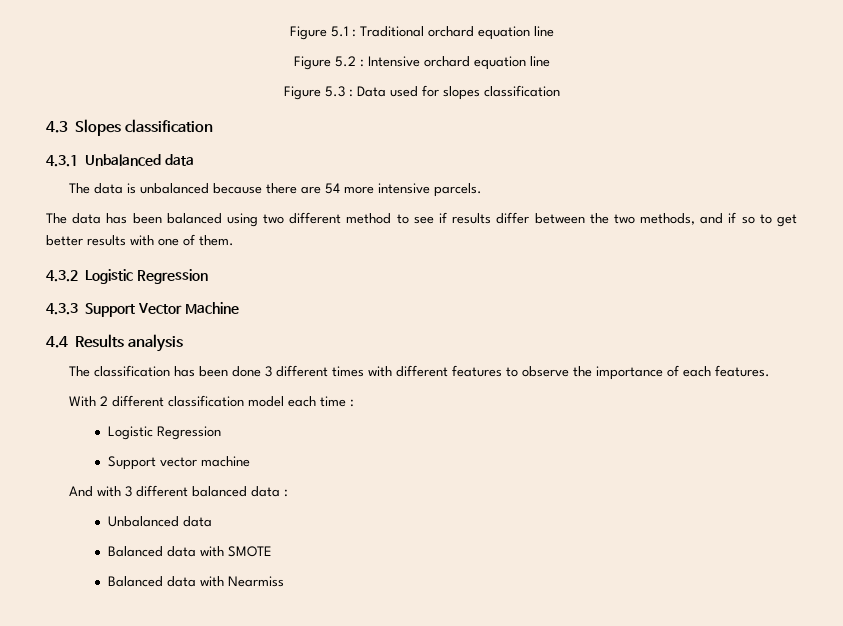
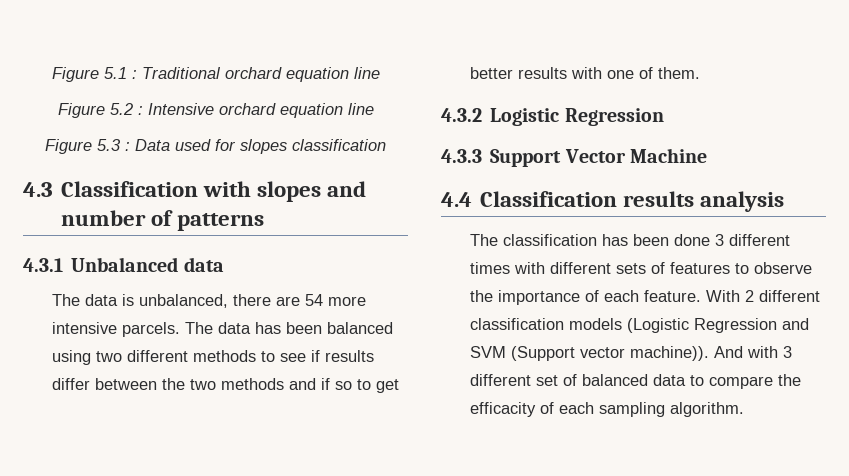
[75,119,214,136] Slopes classification -> [61,181,367,202] [61,210,265,231] Classification with slopes and number of patterns
[140,183,263,194] unbalanced because -> [139,294,229,308] unbalanced,
(483, 190) // -> (181, 329) none
[346,213,392,224] method -> [193,350,257,362] methods
[640,213,696,225] methods, -> [221,378,285,390] methods
[75,334,125,348] Results -> [480,191,695,207] Classification results
(449, 371) none -> [616,262,666,274] sets of
[715,365,771,377] features. // -> [644,290,702,302] feature.
[248,396,355,407] [108,426,222,440] [108,456,251,470] [69,485,289,497] [108,516,213,527] [108,546,273,557] [108,576,285,587] model each time : // Logistic Regression // Support vector machine // And with 3 different balanced data : // Unbalanced data // Balanced data with SMOTE // Balanced data with Nearmiss -> [569,318,810,333] [470,346,793,361] [470,374,802,389] [470,402,745,417] models (Logistic Regression and SVM (Support vector machine)). And with 3 different set of balanced data to compare the efficacity of each sampling algorithm.

